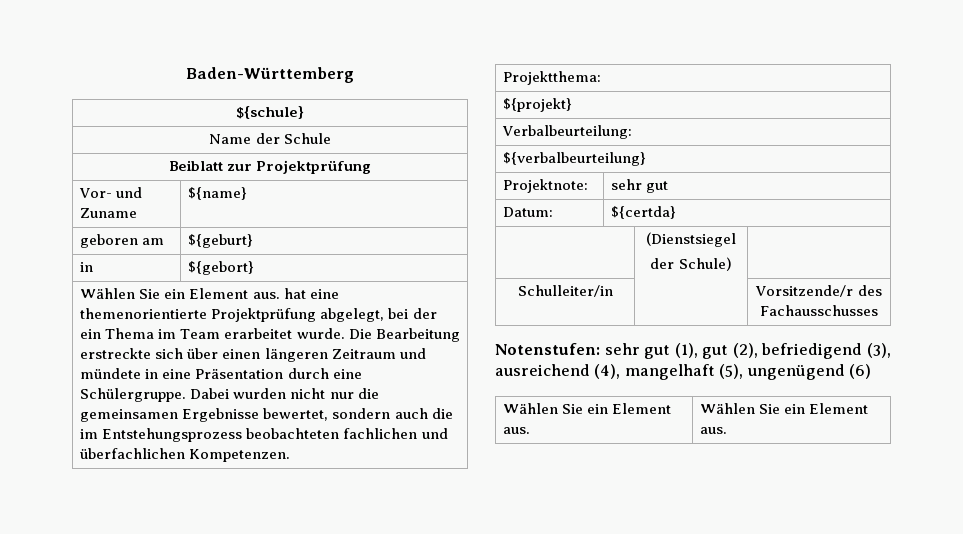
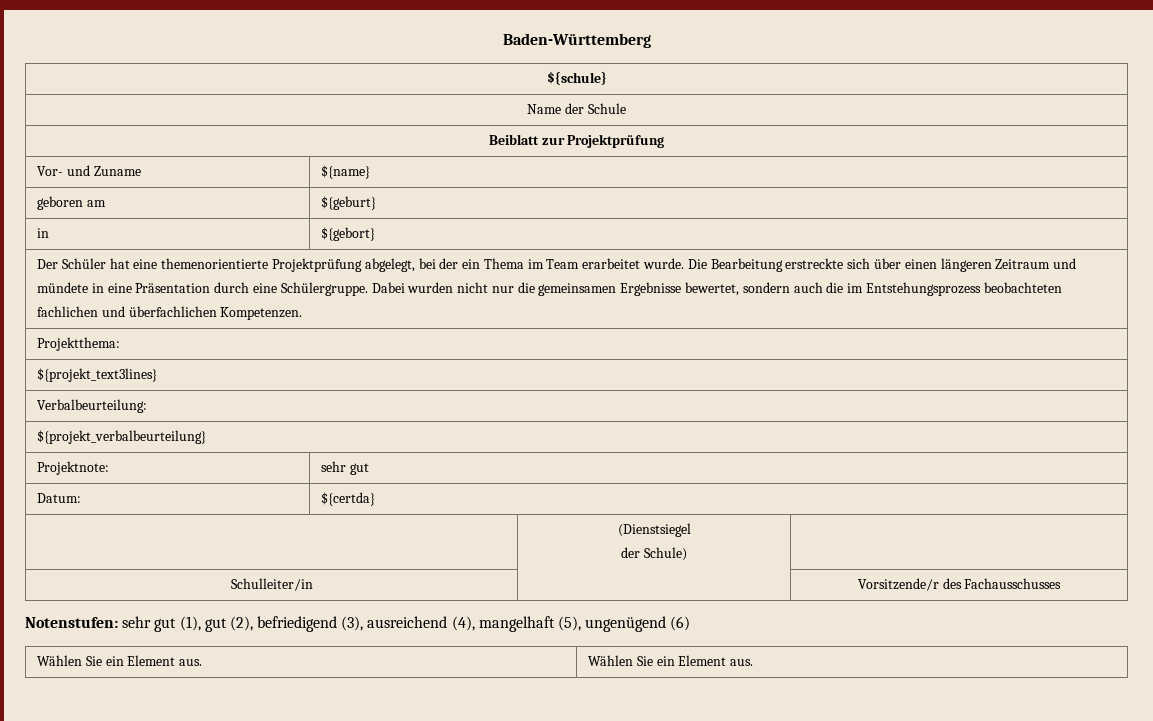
[80,288,280,299] Wählen Sie ein Element aus. -> [37,258,106,269] Der Schüler
[503,98,573,112] ${projekt} -> [37,368,158,382] ${projekt_text3lines}
[503,152,647,166] ${verbalbeurteilung} -> [37,430,207,444] ${projekt_verbalbeurteilung}

